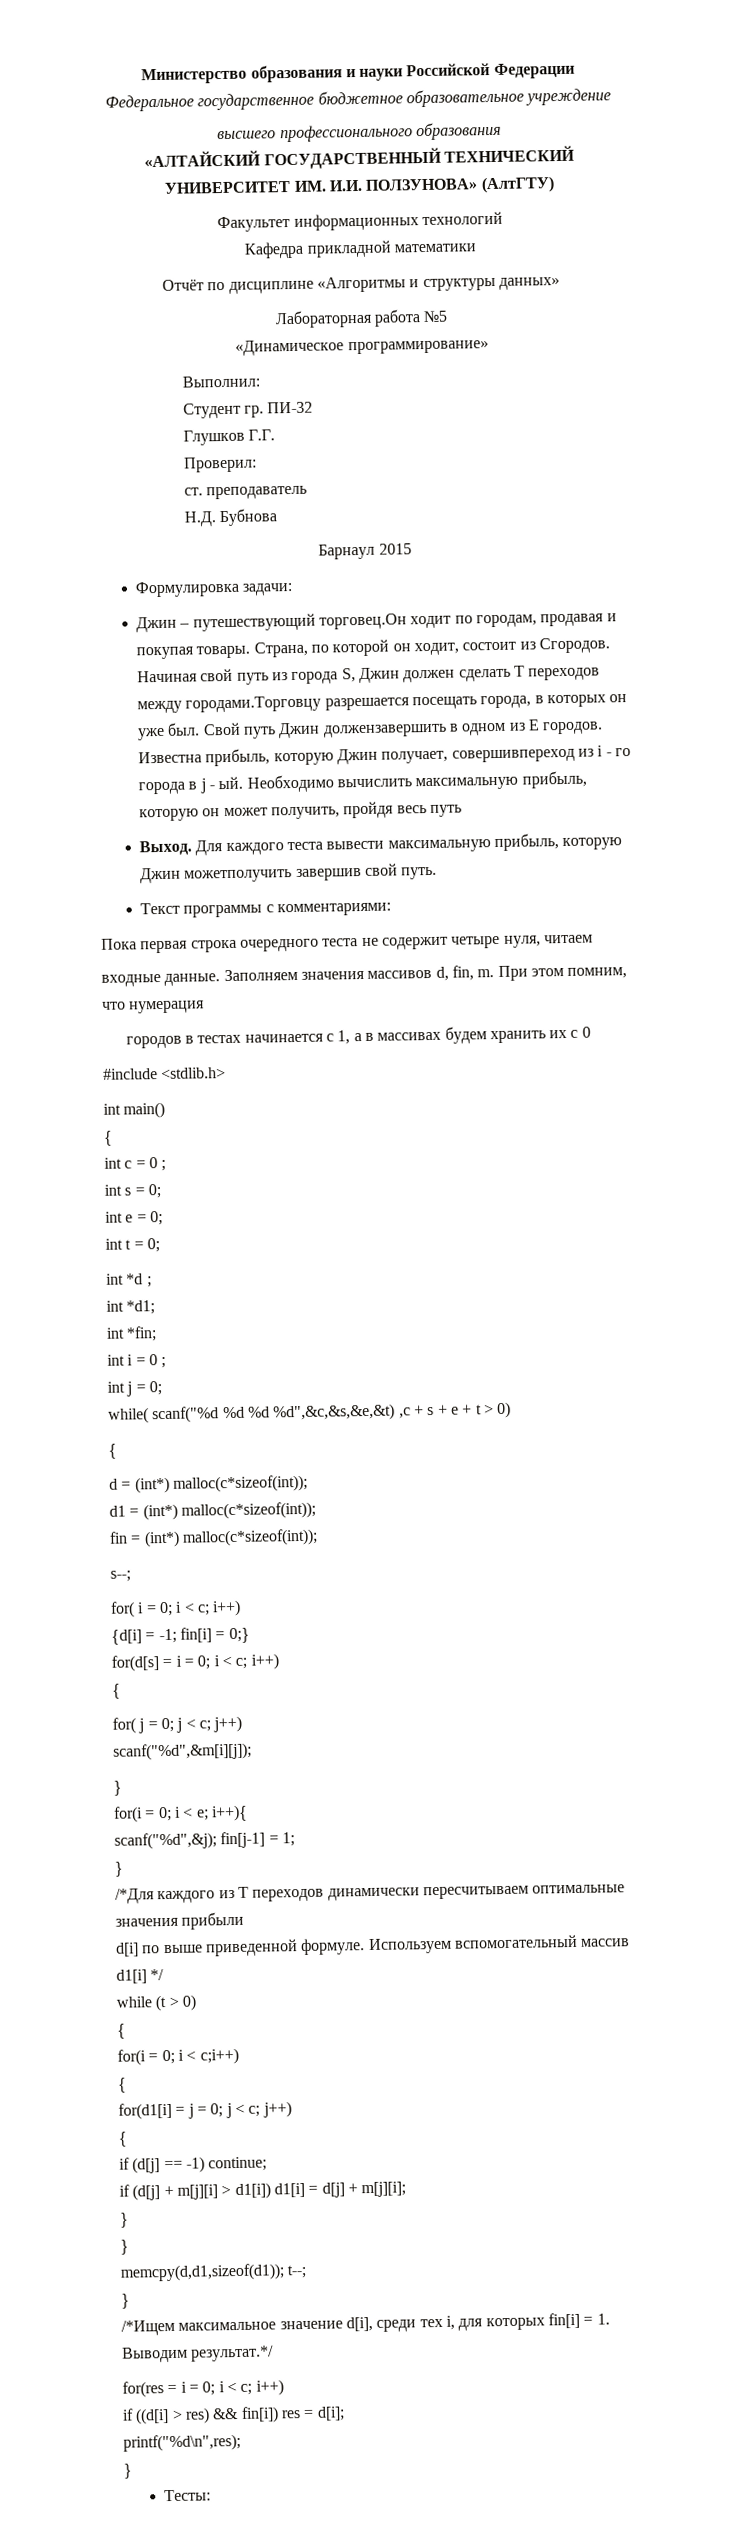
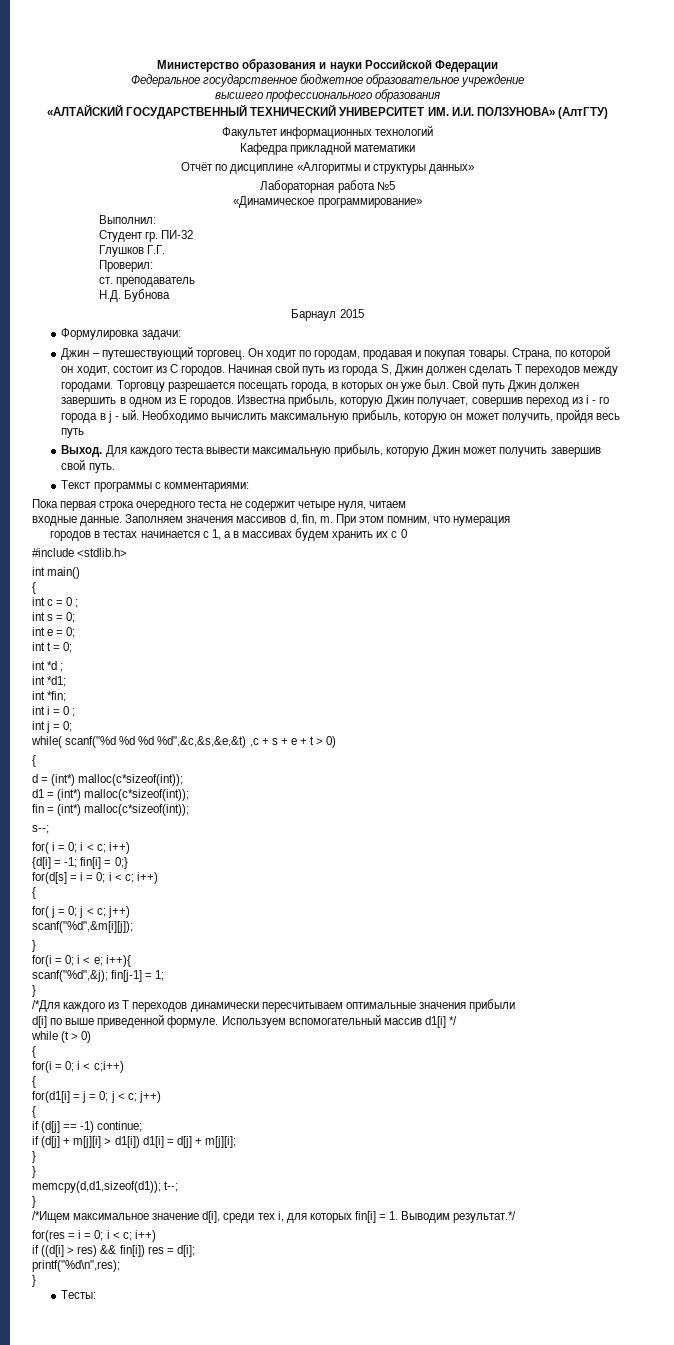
[319,613,408,630] торговец.Он -> [195,348,263,360] торговец. Он
[538,637,610,654] Сгородов. -> [169,364,225,376] С городов.
[185,695,322,713] городами.Торговцу -> [61,380,165,392] городами. Торговцу
[322,723,447,738] должензавершить -> [538,382,579,392] [61,397,117,407] должен завершить
[451,748,575,763] совершивпереход -> [471,397,569,407] совершив переход
[184,869,293,883] можетполучить -> [463,447,548,457] может получить

